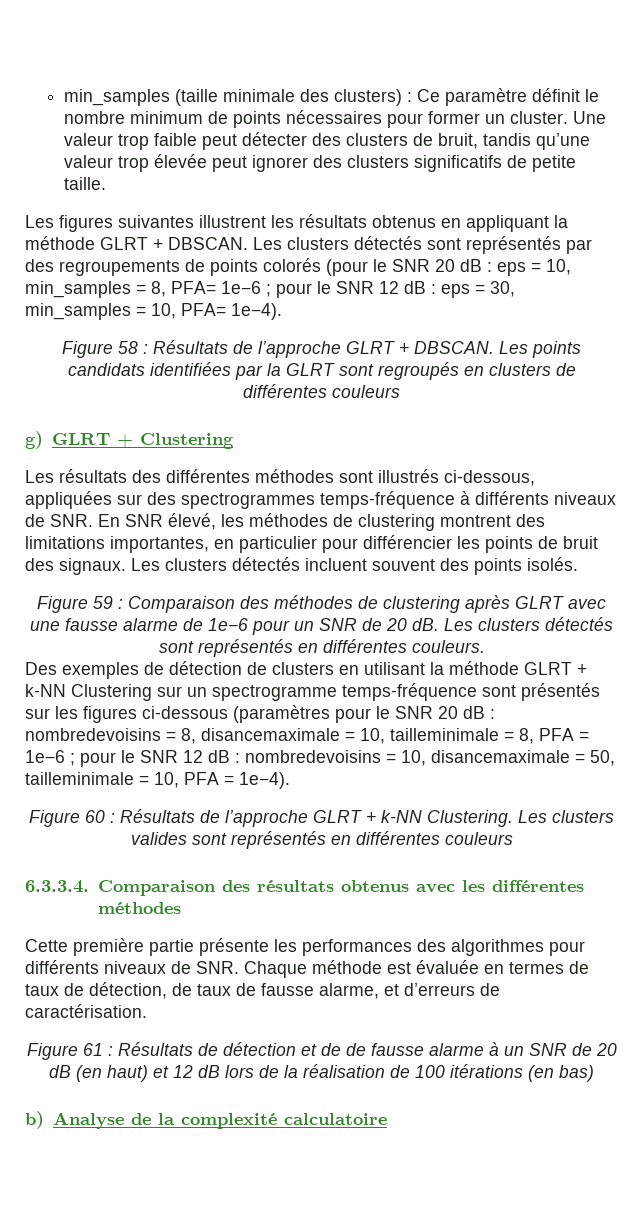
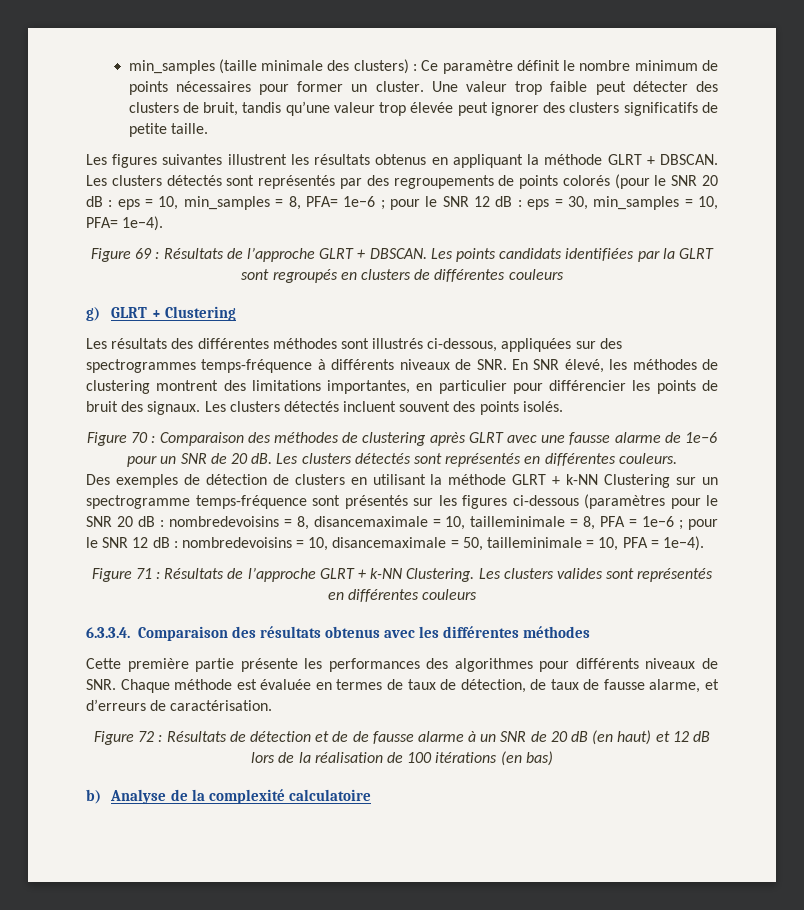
[118,341,138,354] 58 -> [135,248,153,259] 69
[93,596,113,609] 59 -> [131,432,149,443] 70
[85,810,105,823] 60 -> [135,568,152,579] 71
[82,1043,103,1056] 61 -> [138,731,155,742] 72

